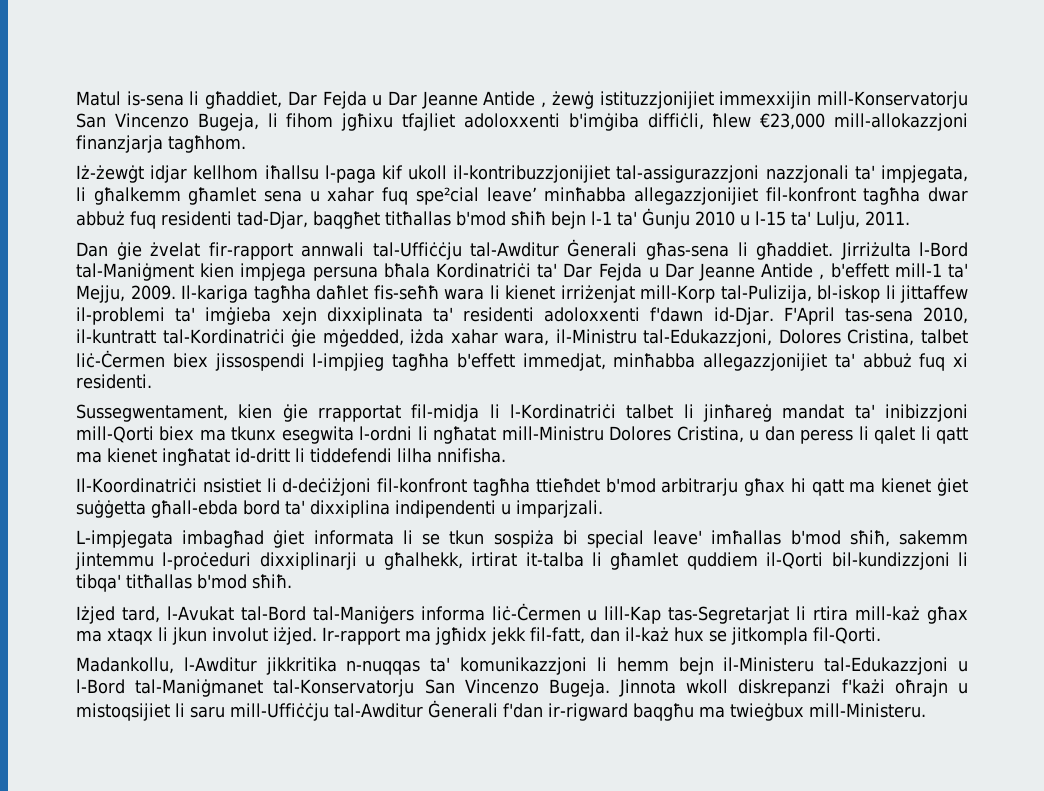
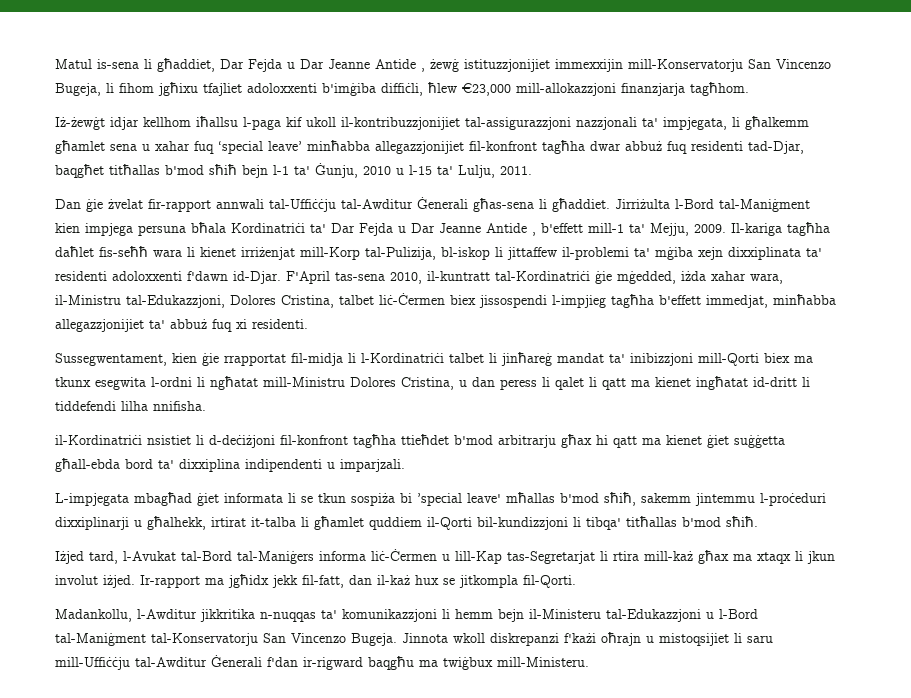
[415,187,479,205] spe²cial -> [218,141,263,154] ‘special
[642,208,690,229] Ġunju -> [315,163,358,178] Ġunju,
[205,307,272,325] imġieba -> [655,247,693,260] mġiba
[76,478,197,493] Il-Koordinatriċi -> [55,435,142,445] il-Kordinatriċi
[182,530,265,548] imbagħad -> [134,492,192,506] mbagħad
[586,530,782,548] special leave' imħallas -> [417,492,555,506] ’special leave' mħallas
[135,679,264,697] tal-Maniġmanet -> [55,633,146,646] tal-Maniġment
[729,703,804,721] twieġbux -> [443,657,493,670] twiġbux

